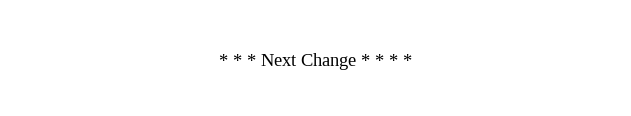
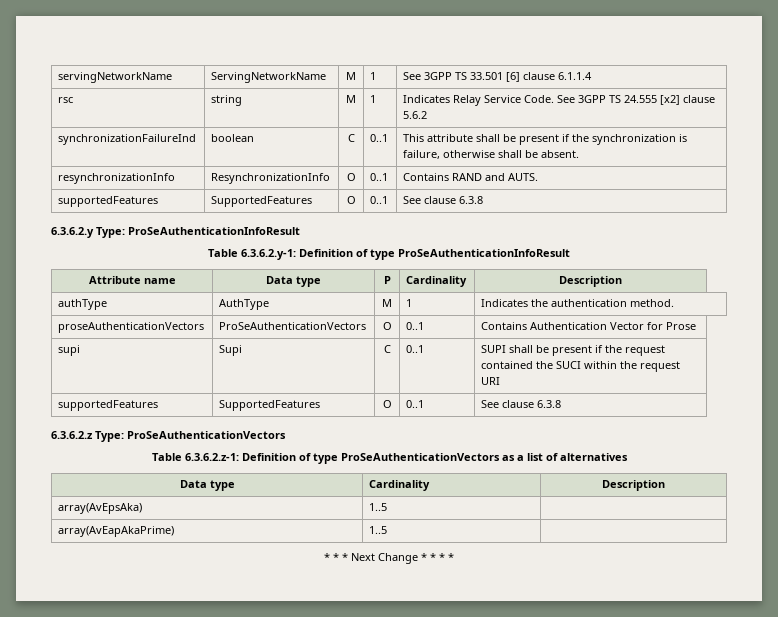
(219, 60) none -> [58,72,173,83] [211,72,327,83] [346,72,356,80] [370,72,377,80] [403,72,593,82] [58,97,74,103] [211,95,243,106] [346,95,356,103] [370,95,377,103] [403,95,716,106] [403,111,428,119] [58,134,197,145] [211,134,255,142] [347,134,355,142] [370,134,389,142] [403,134,688,145] [403,150,580,159] [58,173,176,184] [211,173,331,184] [346,173,356,181] [370,173,389,181] [403,173,539,181] [58,196,159,207] [211,196,313,207] [346,196,356,204] [370,196,389,204] [403,196,484,204] [51,227,300,238] [208,249,570,260] [88,276,176,284] [266,276,321,287] [383,276,391,284] [406,276,468,287] [559,276,622,287] [58,299,108,310] [219,299,270,310] [382,299,392,307] [406,299,413,307] [481,299,675,307] [58,322,205,333] [219,322,367,330] [382,322,392,330] [406,322,425,330] [481,322,697,330] [58,345,81,356] [219,345,243,356] [383,345,391,353] [406,345,425,353] [481,345,666,356] [481,361,681,372] [481,377,501,385] [58,400,159,411] [219,400,321,411] [382,400,392,408] [406,400,425,408] [481,400,562,408] [51,431,286,442] [151,453,628,464] [179,480,235,491] [369,480,431,491] [602,480,665,491] [58,503,143,514] [369,503,388,511] [58,526,175,537] [369,526,388,534] servingNetworkName | ServingNetworkName | M | 1 | See 3GPP TS 33.501 [6] clause 6.1.1.4 // rsc | string | M | 1 | Indicates Relay Service Code. See 3GPP TS 24.555 [x2] clause 5.6.2 // synchronizationFailureInd | boolean | C | 0..1 | This attribute shall be present if the synchronization is failure, otherwise shall be absent. // resynchronizationInfo | ResynchronizationInfo | O | 0..1 | Contains RAND and AUTS. // supportedFeatures | SupportedFeatures | O | 0..1 | See clause 6.3.8 // 6.3.6.2.y Type: ProSeAuthenticationInfoResult // Table 6.3.6.2.y-1: Definition of type ProSeAuthenticationInfoResult // Attribute name | Data type | P | Cardinality | Description // authType | AuthType | M | 1 | Indicates the authentication method. // proseAuthenticationVectors | ProSeAuthenticationVectors | O | 0..1 | Contains Authentication Vector for Prose // supi | Supi | C | 0..1 | SUPI shall be present if the request contained the SUCI within the request URI // supportedFeatures | SupportedFeatures | O | 0..1 | See clause 6.3.8 // 6.3.6.2.z Type: ProSeAuthenticationVectors // Table 6.3.6.2.z-1: Definition of type ProSeAuthenticationVectors as a list of alternatives // Data type | Cardinality | Description // array(AvEpsAka) | 1..5 | // array(AvEapAkaPrime) | 1..5 | //

